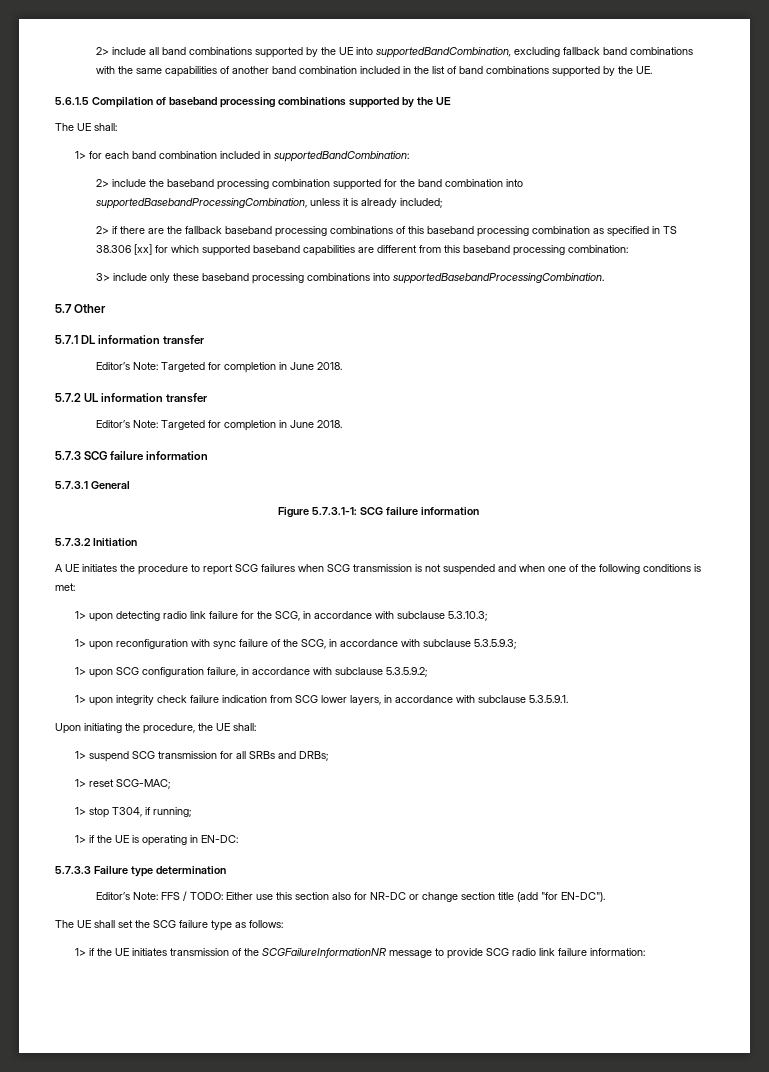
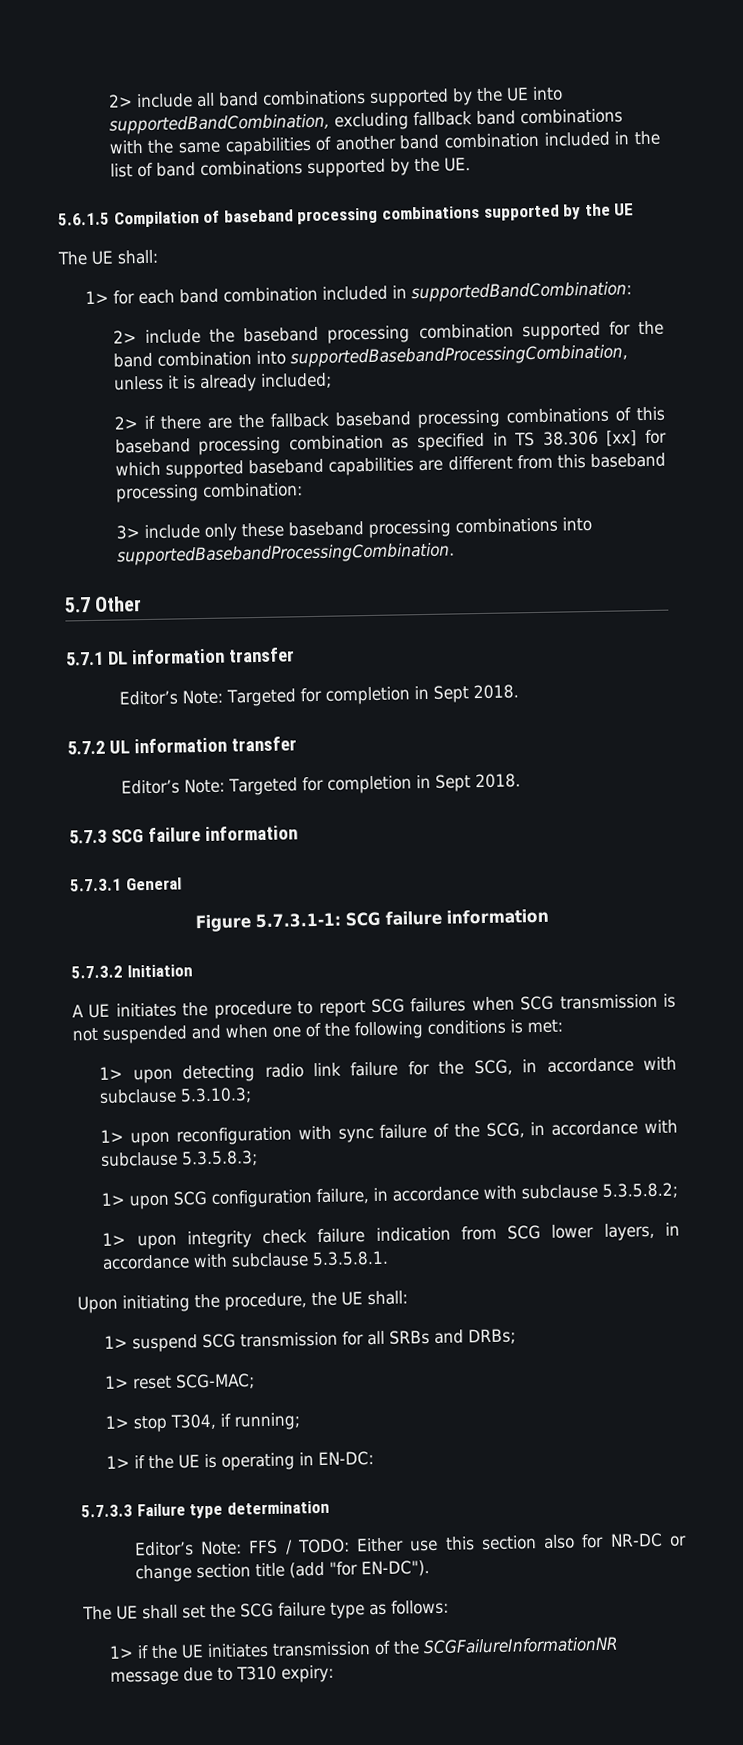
[289,362,314,370] June -> [432,685,469,703] Sept
[289,420,314,428] June -> [434,774,471,792] Sept
[474,639,517,649] 5.3.5.9.3; -> [181,1150,259,1167] 5.3.5.8.3;
[386,667,428,677] 5.3.5.9.2; -> [602,1182,679,1199] 5.3.5.8.2;
[529,695,569,703] 5.3.5.9.1. -> [312,1250,390,1267] 5.3.5.8.1.
[435,948,646,959] to provide SCG radio link failure information: -> [183,1664,335,1683] due to T310 expiry:

